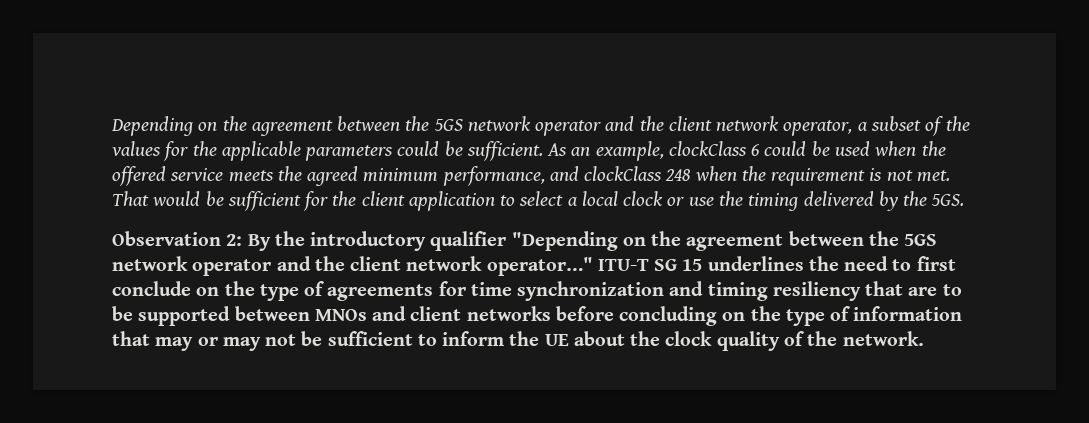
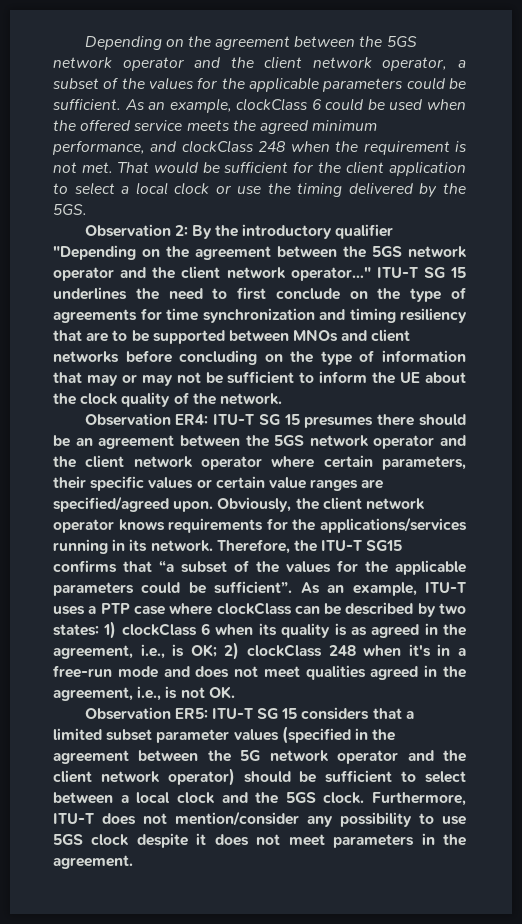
(924, 338) none -> [84,413,466,428] [53,435,466,449] [53,455,466,470] [53,476,384,491] [53,496,425,512] [53,517,467,533] [53,539,403,554] [53,560,466,575] [53,581,466,596] [53,602,467,617] [53,621,467,639] [53,642,467,660] [53,665,466,680] [53,686,235,701] [84,707,414,720] [53,726,396,744] [53,750,466,764] [53,768,466,786] [53,792,466,806] [53,811,466,827] [53,833,467,848] [53,855,133,869] // Observation ER4: ITU-T SG 15 presumes there should be an agreement between the 5GS network operator and the client network operator where certain parameters, their specific values or certain value ranges are specified/agreed upon. Obviously, the client network operator knows requirements for the applications/services running in its network. Therefore, the ITU-T SG15 confirms that “a subset of the values for the applicable parameters could be sufficient”. As an example, ITU-T uses a PTP case where clockClass can be described by two states: 1) clockClass 6 when its quality is as agreed in the agreement, i.e., is OK; 2) clockClass 248 when it's in a free-run mode and does not meet qualities agreed in the agreement, i.e., is not OK. // Observation ER5: ITU-T SG 15 considers that a limited subset parameter values (specified in the agreement between the 5G network operator and the client network operator) should be sufficient to select between a local clock and the 5GS clock. Furthermore, ITU-T does not mention/consider any possibility to use 5GS clock despite it does not meet parameters in the agreement.

